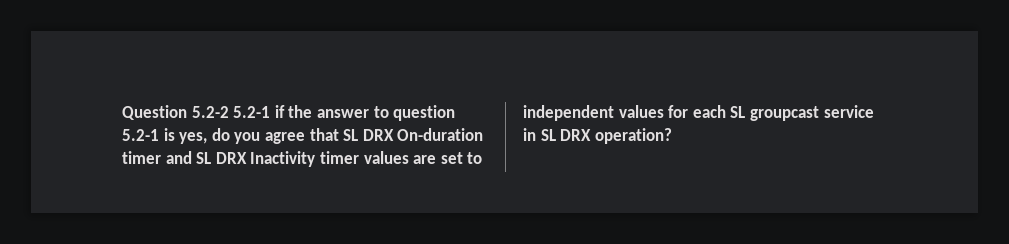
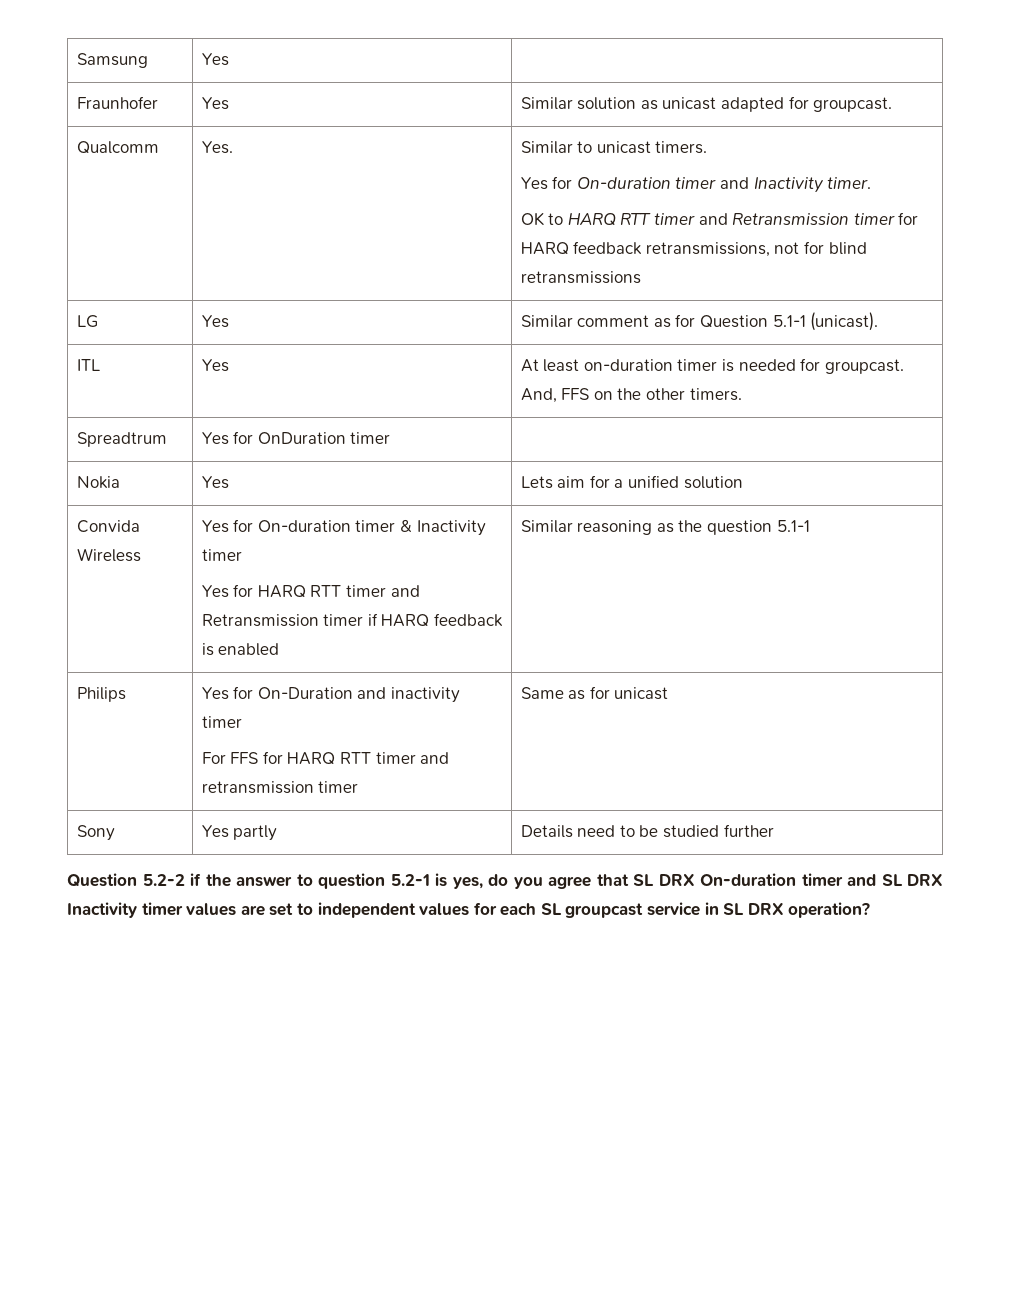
(122, 112) none -> [76,53,148,68] [201,53,229,66] [76,96,158,109] [201,97,229,110] [520,96,893,112] [76,141,159,154] [201,141,233,154] [520,141,708,154] [520,176,872,193] [520,212,919,226] [520,241,867,257] [520,271,641,284] [76,315,98,328] [201,315,229,328] [520,312,879,331] [76,359,100,371] [201,359,229,372] [520,358,904,374] [520,388,742,403] [76,432,167,447] [201,431,391,445] [76,476,120,489] [201,476,229,489] [520,475,743,489] [76,520,140,533] [76,548,141,562] [201,519,486,536] [201,549,242,561] [201,584,420,598] [201,613,503,627] [201,643,280,656] [520,520,810,535] [76,687,126,702] [201,686,460,703] [201,716,242,728] [201,751,450,765] [201,781,359,794] [520,686,669,700] [76,825,115,841] [201,825,278,841] [520,824,774,838] Samsung | Yes | // Fraunhofer | Yes | Similar solution as unicast adapted for groupcast. // Qualcomm | Yes. | Similar to unicast timers. // Yes for On-duration timer and Inactivity timer. // OK to HARQ RTT timer and Retransmission timer for HARQ feedback retransmissions, not for blind retransmissions // LG | Yes | Similar comment as for Question 5.1-1 (unicast). // ITL | Yes | At least on-duration timer is needed for groupcast. And, FFS on the other timers. // Spreadtrum | Yes for OnDuration timer | // Nokia | Yes | Lets aim for a unified solution // Convida Wireless | Yes for On-duration timer & Inactivity timer // Yes for HARQ RTT timer and Retransmission timer if HARQ feedback is enabled | Similar reasoning as the question 5.1-1 // Philips | Yes for On-Duration and inactivity timer // For FFS for HARQ RTT timer and retransmission timer | Same as for unicast // Sony | Yes partly | Details need to be studied further //
[233,106,271,118] 5.2-1 -> (185, 880) none

